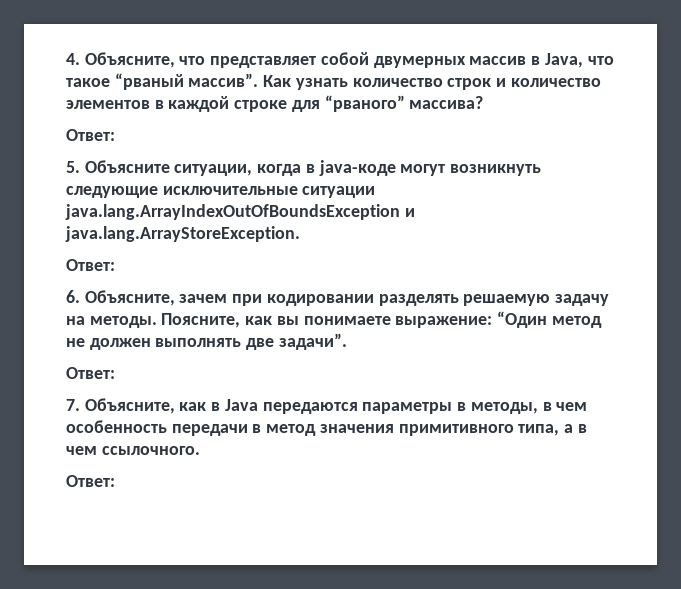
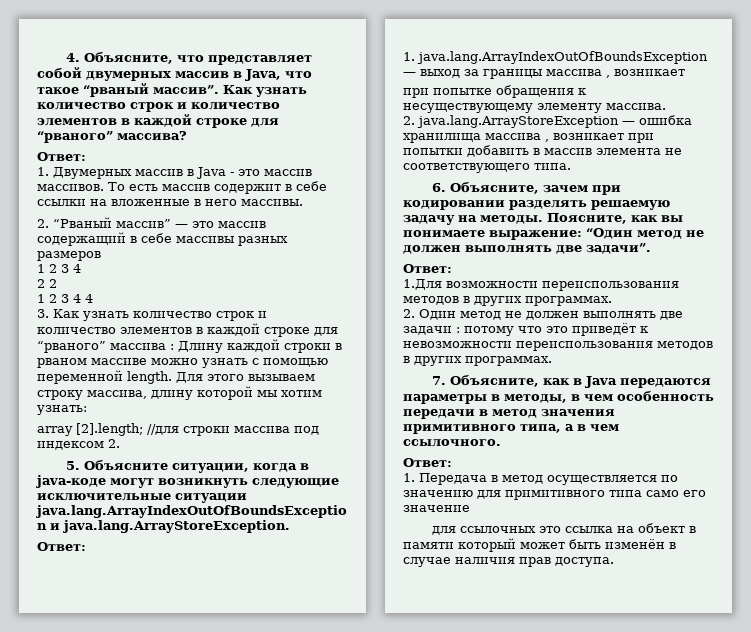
(115, 135) none -> [37,167,312,179] [37,181,327,194] [37,199,303,206] [37,217,266,228] [37,232,288,246] [37,251,101,261] [37,264,81,273] [37,279,57,288] [37,294,93,303] [37,309,267,321] [37,323,338,337] [37,339,342,353] [37,358,328,368] [37,370,315,384] [37,386,322,400] [37,405,87,415] [37,423,319,436] [37,439,120,450] // 1. Двумерных массив в Java - это массив массивов. То есть массив содержит в себе ссылки на вложенные в него массивы. // 2. “Рваный массив” — это массив содержащий в себе массивы разных размеров // 1 2 3 4 // 2 2 // 1 2 3 4 4 // 3. Как узнать количество строк и количество элементов в каждой строке для “рваного” массива : Длину каждой строки в рваном массиве можно узнать с помощью переменной length. Для этого вызываем строку массива, длину которой мы хотим узнать: // array [2].length; //для строки массива под индексом 2.
(115, 265) none -> [403,51,708,64] [403,69,685,79] [403,85,586,98] [403,103,666,113] [403,115,692,128] [403,133,654,143] [403,145,682,157] [403,163,571,173] // 1. java.lang.ArrayIndexOutOfBoundsException — выход за границы массива , возникает // при попытке обращения к несуществующему элементу массива. // 2. java.lang.ArrayStoreException — ошибка хранилища массива , возникает при попытки добавить в массив элемента не соответствующего типа.
(115, 373) none -> [403,279,679,291] [403,296,612,306] [403,309,683,320] [403,323,648,336] [403,341,713,351] [403,356,552,366] // 1.Для возможности переиспользования методов в других программах. // 2. Один метод не должен выполнять две задачи : потому что это приведёт к невозможности переиспользования методов в других программах.
(115, 481) none -> [403,473,678,485] [403,490,706,500] [403,505,470,512] [432,523,697,535] [403,538,676,552] [403,557,614,567] // 1. Передача в метод осуществляется по значению для примитивного типа само его значение // для ссылочных это ссылка на объект в памяти который может быть изменён в случае наличия прав доступа.

